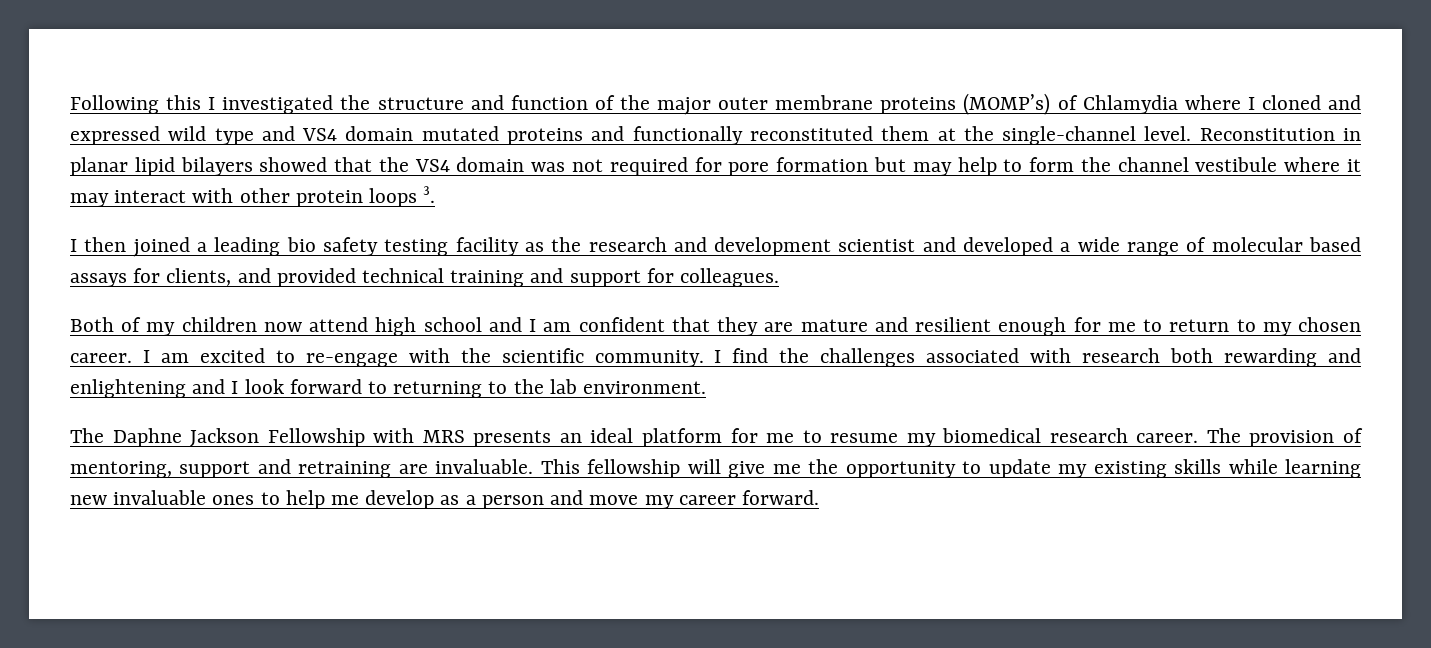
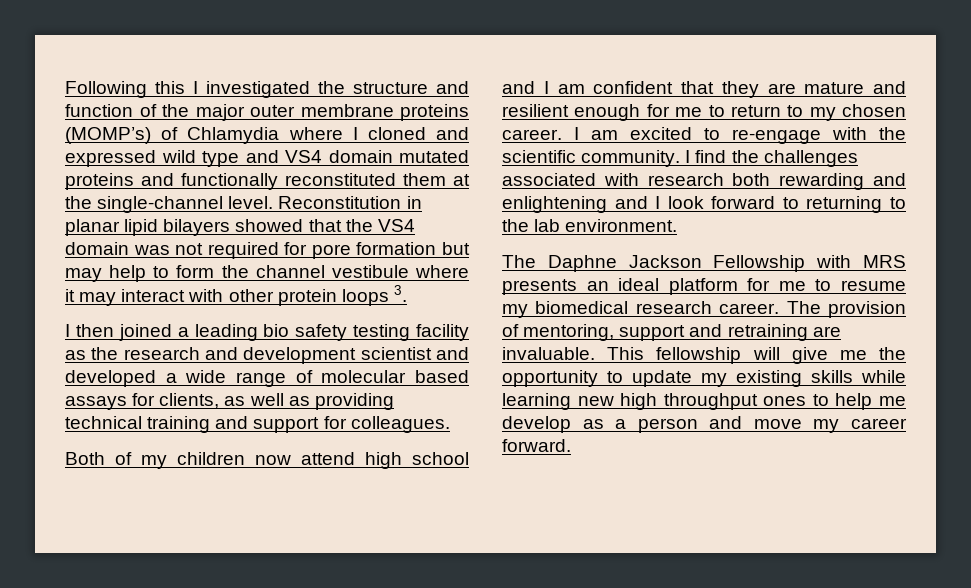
[237,268,356,287] and provided -> [224,393,394,410] as well as providing
[113,490,207,505] invaluable -> [620,393,758,410] high throughput

